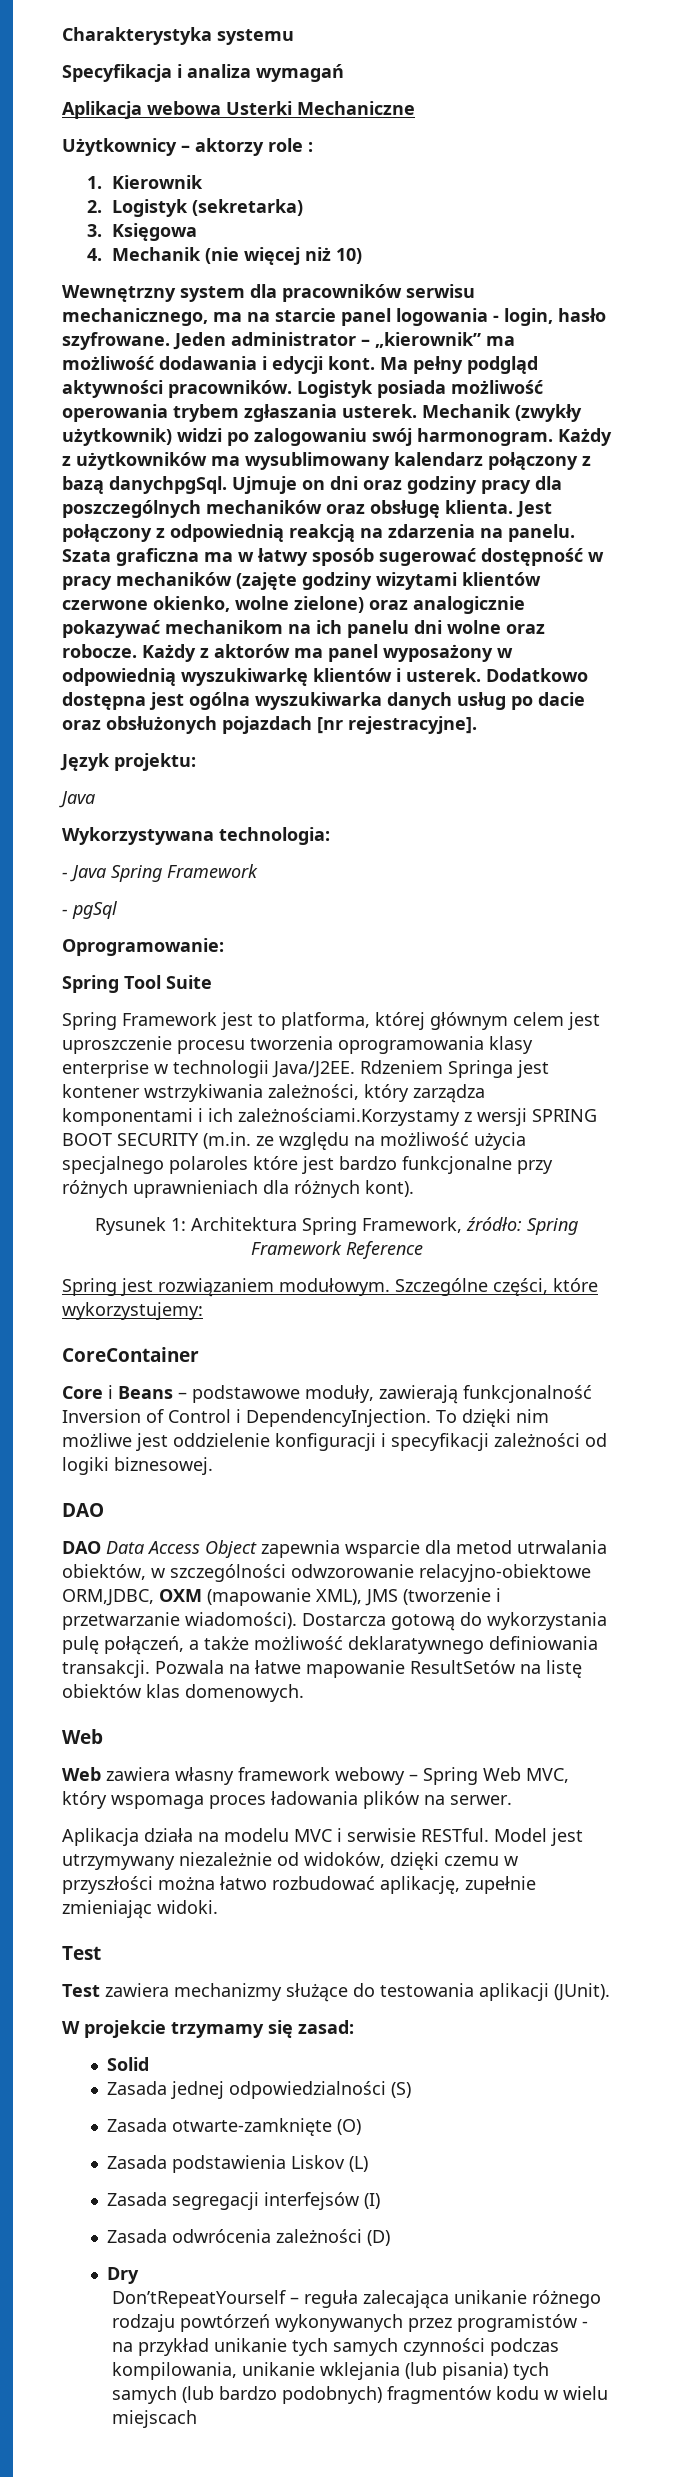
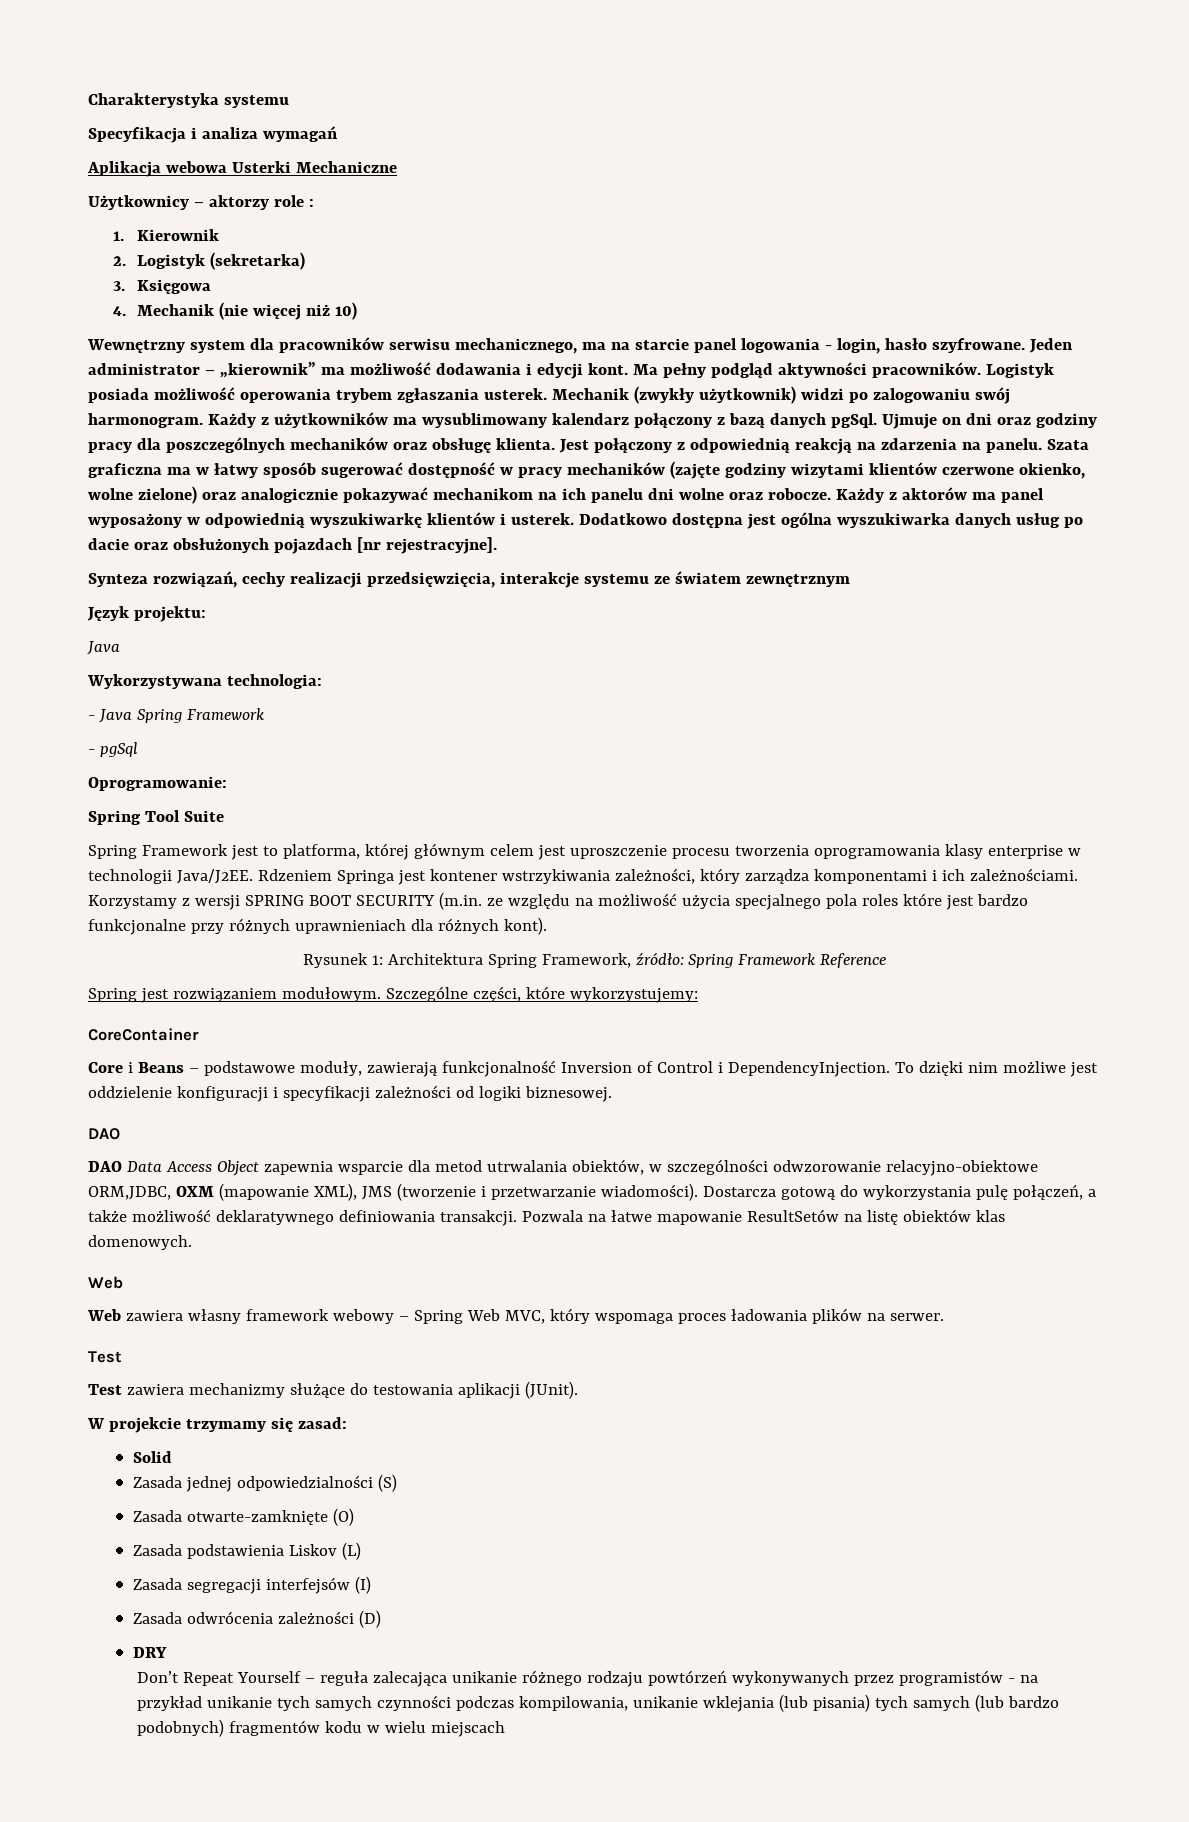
[109,476,227,494] danychpgSql. -> [769,413,877,428] danych pgSql.
(477, 725) none -> [88,571,850,588] // Synteza rozwiązań, cechy realizacji przedsięwzięcia, interakcje systemu ze światem zewnętrznym
[238,1108,460,1126] zależnościami.Korzystamy -> [969,868,1078,881] [88,895,177,909] zależnościami. Korzystamy
[169,1156,248,1174] polaroles -> [825,894,898,909] pola roles
[62,1828,583,1846] [62,1852,518,1870] [62,1876,536,1894] [62,1900,218,1919] // Aplikacja działa na modelu MVC i serwisie RESTful. Model jest utrzymywany niezależnie od widoków, dzięki czemu w przyszłości można łatwo rozbudować aplikację, zupełnie zmieniając widoki. -> (944, 1317) none
[106,2267,139,2284] [112,2290,287,2308] Dry // Don’tRepeatYourself -> [132,1647,167,1658] [137,1671,302,1686] DRY // Don’t Repeat Yourself

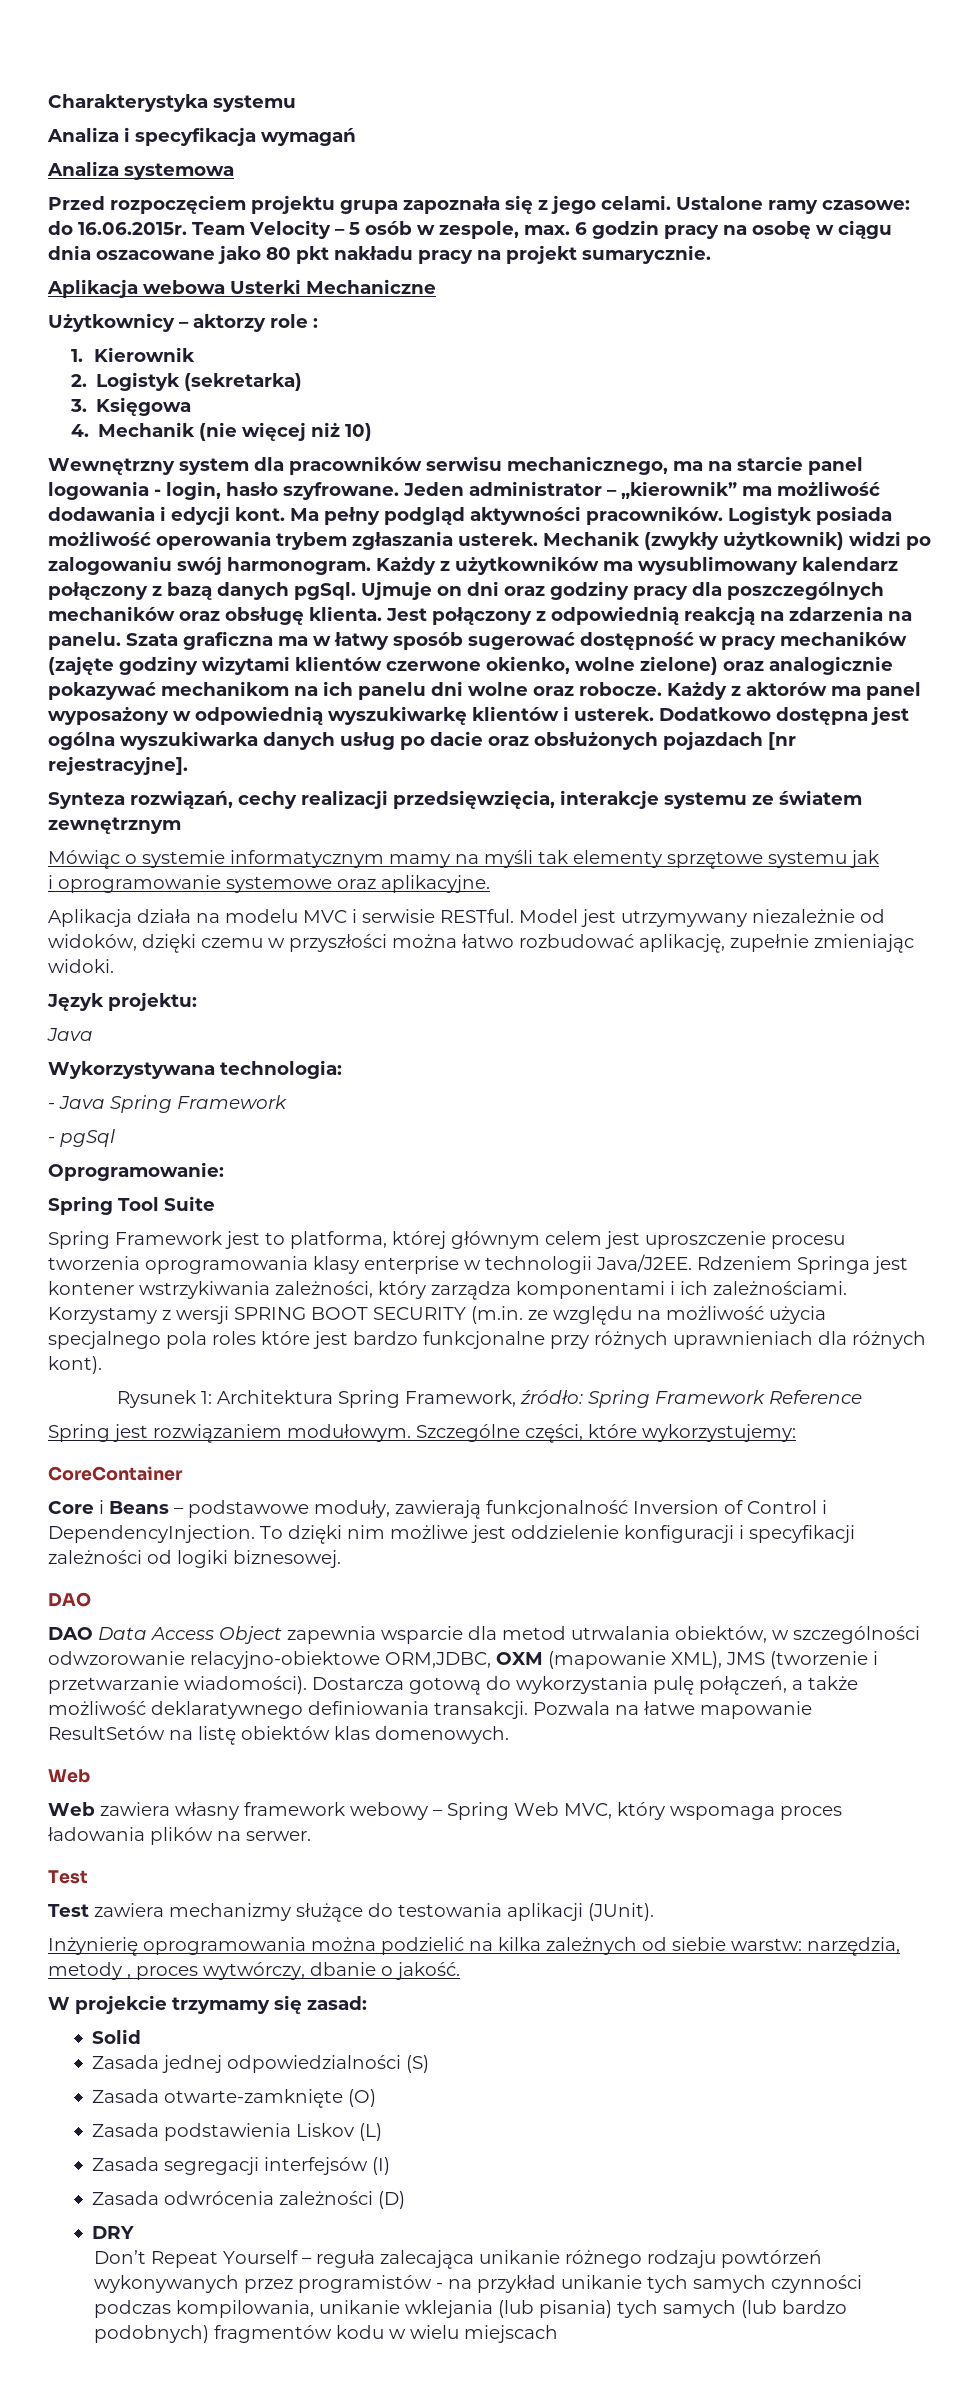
[88,126,338,143] Specyfikacja i analiza wymagań -> [47,127,356,146] [47,161,234,180] [48,195,910,214] [48,220,892,239] [48,245,711,264] Analiza i specyfikacja wymagań // Analiza systemowa // Przed rozpoczęciem projektu grupa zapoznała się z jego celami. Ustalone ramy czasowe: do 16.06.2015r. Team Velocity – 5 osób w zespole, max. 6 godzin pracy na osobę w ciągu dnia oszacowane jako 80 pkt nakładu pracy na projekt sumarycznie.
(850, 580) none -> [48,850,879,869] [48,875,490,893] [48,909,885,927] [48,934,914,953] [48,959,114,973] // Mówiąc o systemie informatycznym mamy na myśli tak elementy sprzętowe systemu jak // i oprogramowanie systemowe oraz aplikacyjne. // Aplikacja działa na modelu MVC i serwisie RESTful. Model jest utrzymywany niezależnie od widoków, dzięki czemu w przyszłości można łatwo rozbudować aplikację, zupełnie zmieniając widoki.
(578, 1390) none -> [48,1937,900,1956] [48,1962,460,1980] // Inżynierię oprogramowania można podzielić na kilka zależnych od siebie warstw: narzędzia, metody , proces wytwórczy, dbanie o jakość.

